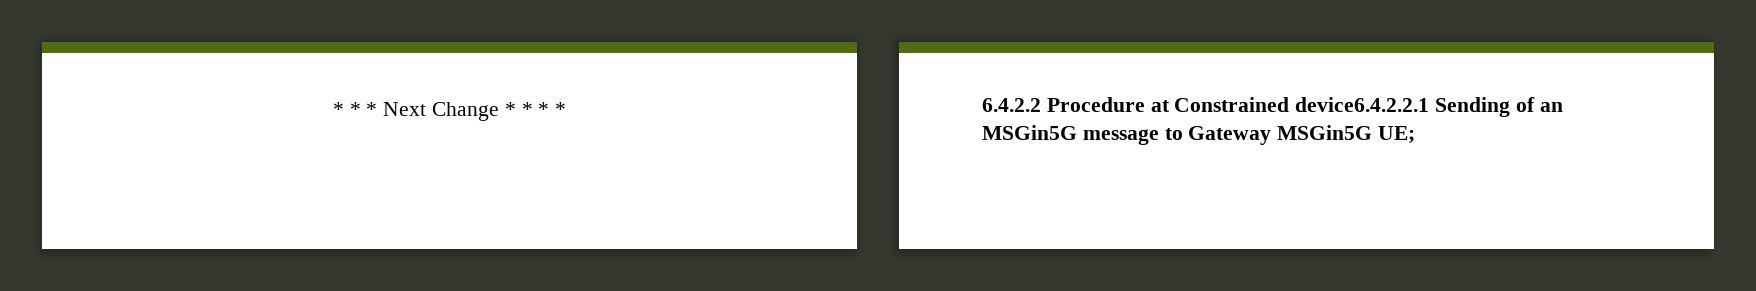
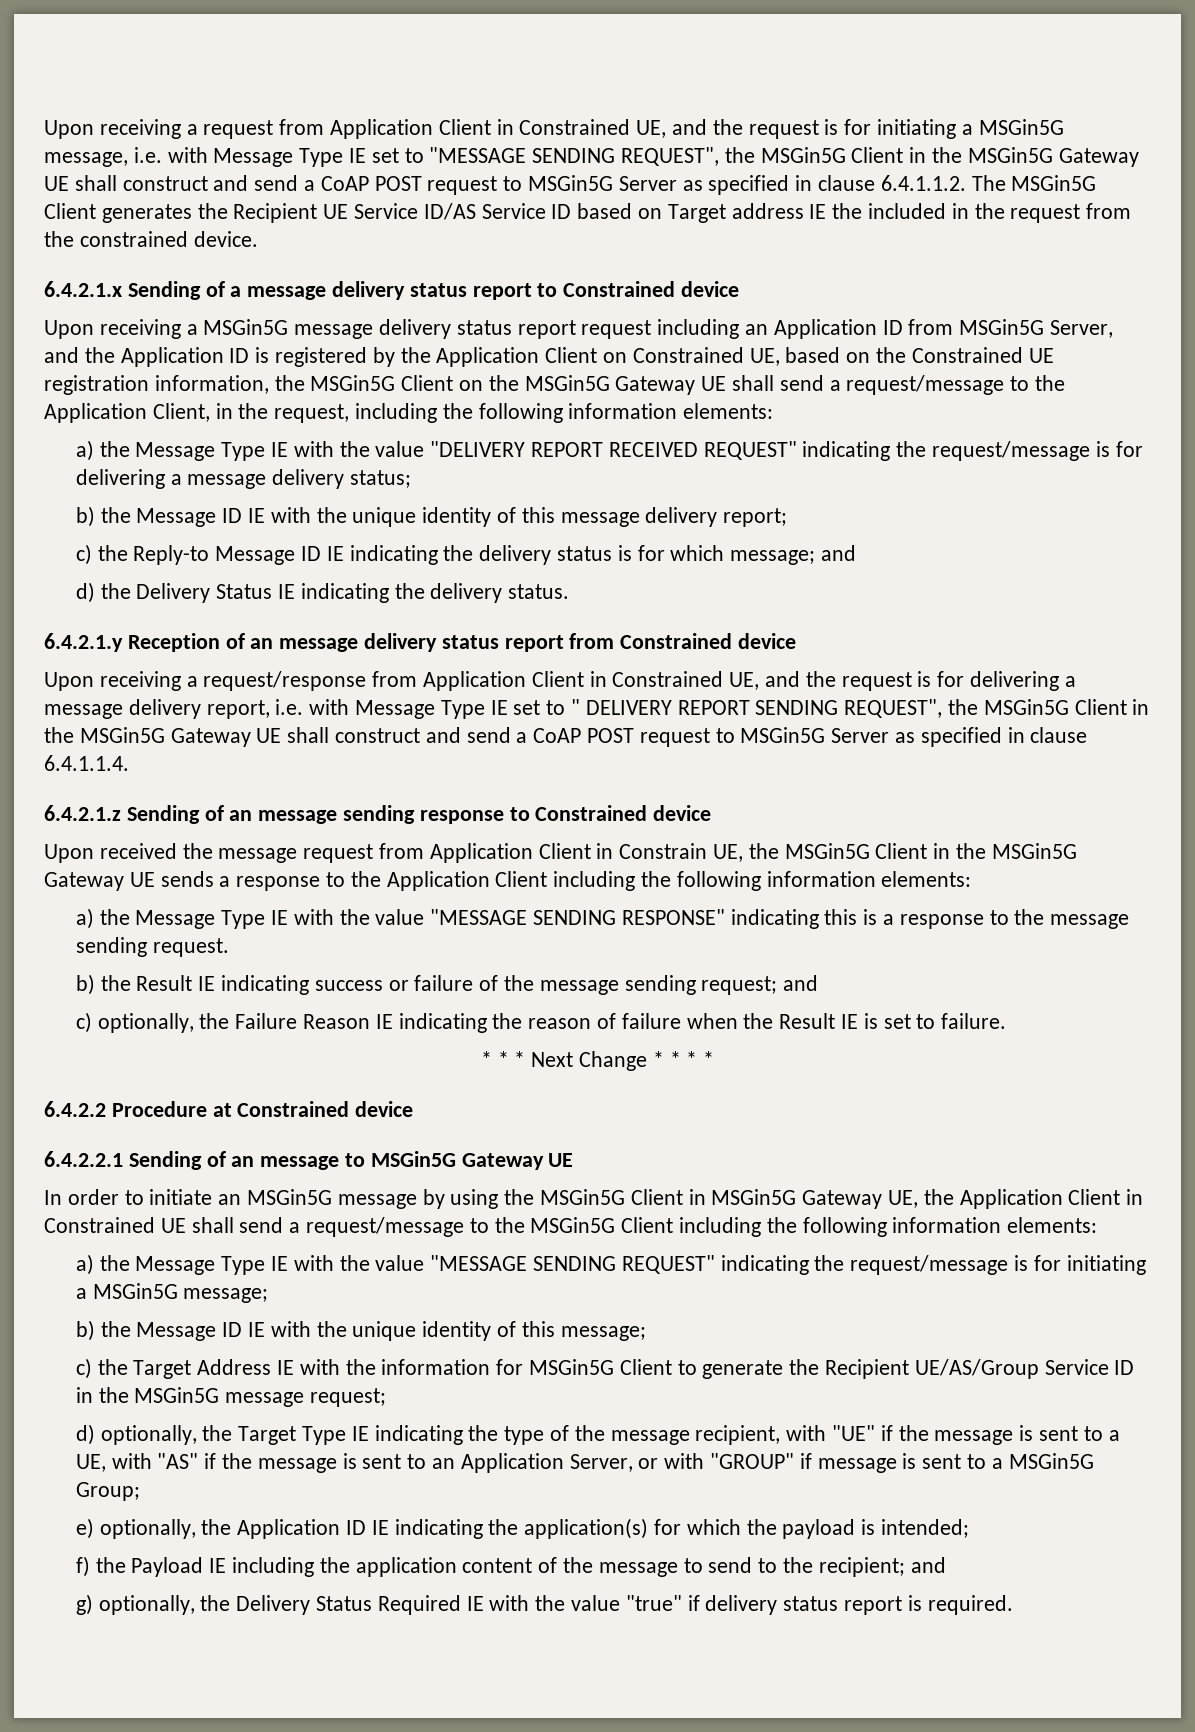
(332, 109) none -> [44,119,1064,139] [44,147,1139,167] [44,175,1097,195] [44,203,1132,223] [44,231,258,247] [44,281,740,300] [44,319,1114,339] [44,347,1054,367] [44,375,1066,395] [44,403,774,423] [75,440,1143,461] [75,469,411,489] [75,506,788,527] [75,544,856,565] [75,582,570,603] [44,633,797,652] [44,671,1076,691] [44,699,1150,719] [44,727,1088,747] [44,755,129,771] [44,805,712,824] [44,843,1077,863] [44,871,972,891] [75,908,1130,929] [75,937,229,957] [75,974,819,995] [75,1012,1007,1033] Upon receiving a request from Application Client in Constrained UE, and the request is for initiating a MSGin5G message, i.e. with Message Type IE set to "MESSAGE SENDING REQUEST", the MSGin5G Client in the MSGin5G Gateway UE shall construct and send a CoAP POST request to MSGin5G Server as specified in clause 6.4.1.1.2. The MSGin5G Client generates the Recipient UE Service ID/AS Service ID based on Target address IE the included in the request from the constrained device. // 6.4.2.1.x Sending of a message delivery status report to Constrained device // Upon receiving a MSGin5G message delivery status report request including an Application ID from MSGin5G Server, and the Application ID is registered by the Application Client on Constrained UE, based on the Constrained UE registration information, the MSGin5G Client on the MSGin5G Gateway UE shall send a request/message to the Application Client, in the request, including the following information elements: // a) the Message Type IE with the value "DELIVERY REPORT RECEIVED REQUEST" indicating the request/message is for delivering a message delivery status; // b) the Message ID IE with the unique identity of this message delivery report; // c) the Reply-to Message ID IE indicating the delivery status is for which message; and // d) the Delivery Status IE indicating the delivery status. // 6.4.2.1.y Reception of an message delivery status report from Constrained device // Upon receiving a request/response from Application Client in Constrained UE, and the request is for delivering a message delivery report, i.e. with Message Type IE set to " DELIVERY REPORT SENDING REQUEST", the MSGin5G Client in the MSGin5G Gateway UE shall construct and send a CoAP POST request to MSGin5G Server as specified in clause 6.4.1.1.4. // 6.4.2.1.z Sending of an message sending response to Constrained device // Upon received the message request from Application Client in Constrain UE, the MSGin5G Client in the MSGin5G Gateway UE sends a response to the Application Client including the following information elements: // a) the Message Type IE with the value "MESSAGE SENDING RESPONSE" indicating this is a response to the message sending request. // b) the Result IE indicating success or failure of the message sending request; and // c) optionally, the Failure Reason IE indicating the reason of failure when the Result IE is set to failure. //
[1295,97,1563,117] [982,125,1416,145] device6.4.2.2.1 Sending of an MSGin5G message to Gateway MSGin5G UE; -> [355,1101,414,1117] [44,1151,574,1170] [44,1189,1144,1209] [44,1217,1098,1237] [75,1254,1146,1275] [75,1283,269,1303] [75,1320,646,1341] [75,1358,1135,1379] [75,1387,386,1407] [75,1424,1120,1445] [75,1453,1094,1473] [75,1482,140,1501] [75,1518,969,1539] [75,1556,946,1577] [75,1594,1013,1615] device // 6.4.2.2.1 Sending of an message to MSGin5G Gateway UE // In order to initiate an MSGin5G message by using the MSGin5G Client in MSGin5G Gateway UE, the Application Client in Constrained UE shall send a request/message to the MSGin5G Client including the following information elements: // a) the Message Type IE with the value "MESSAGE SENDING REQUEST" indicating the request/message is for initiating a MSGin5G message; // b) the Message ID IE with the unique identity of this message; // c) the Target Address IE with the information for MSGin5G Client to generate the Recipient UE/AS/Group Service ID in the MSGin5G message request; // d) optionally, the Target Type IE indicating the type of the message recipient, with "UE" if the message is sent to a UE, with "AS" if the message is sent to an Application Server, or with "GROUP" if message is sent to a MSGin5G Group; // e) optionally, the Application ID IE indicating the application(s) for which the payload is intended; // f) the Payload IE including the application content of the message to send to the recipient; and // g) optionally, the Delivery Status Required IE with the value "true" if delivery status report is required.

